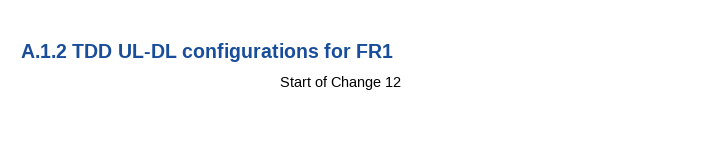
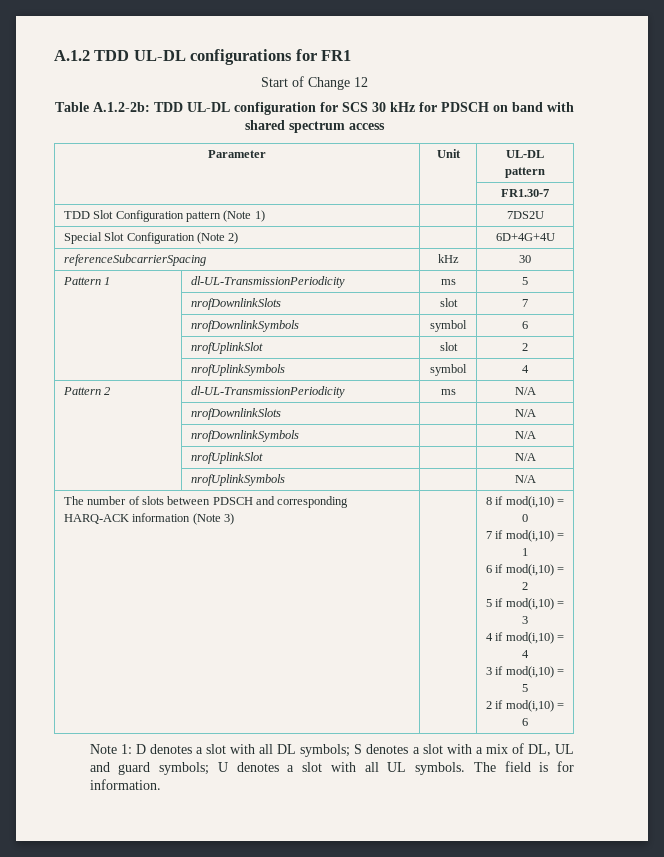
(401, 82) none -> [54,102,574,115] [244,120,385,133] [208,150,266,158] [436,149,461,158] [506,150,544,158] [505,167,545,178] [501,189,549,197] [63,210,265,222] [506,211,544,219] [63,232,239,244] [495,233,555,241] [63,254,206,266] [437,254,459,263] [519,255,531,263] [62,277,111,285] [190,276,345,288] [440,279,456,285] [522,277,528,285] [190,298,281,310] [439,298,458,307] [522,299,528,307] [190,320,299,332] [430,320,467,332] [522,321,528,329] [190,342,263,354] [439,342,458,351] [522,343,528,351] [190,364,285,376] [430,364,467,376] [522,365,529,373] [62,387,111,395] [190,386,345,398] [440,389,456,395] [514,387,536,395] [190,408,281,420] [514,409,536,417] [190,430,299,442] [514,431,536,439] [190,452,263,464] [514,453,536,461] [190,474,285,486] [514,475,536,483] [63,496,349,508] [63,513,234,525] [485,496,565,508] [522,514,528,522] [485,530,565,542] [522,548,528,556] [485,564,565,576] [522,582,528,590] [485,598,565,610] [522,616,528,624] [485,632,565,644] [522,650,529,658] [485,666,565,678] [522,684,528,692] [485,700,565,712] [522,718,528,726] [89,743,574,757] [89,761,574,775] [89,779,161,790] // Table A.1.2-2b: TDD UL-DL configuration for SCS 30 kHz for PDSCH on band with shared spectrum access // Parameter | Unit | UL-DL pattern // | | FR1.30-7 // TDD Slot Configuration pattern (Note 1) | | 7DS2U // Special Slot Configuration (Note 2) | | 6D+4G+4U // referenceSubcarrierSpacing | kHz | 30 // Pattern 1 | dl-UL-TransmissionPeriodicity | ms | 5 // | nrofDownlinkSlots | slot | 7 // | nrofDownlinkSymbols | symbol | 6 // | nrofUplinkSlot | slot | 2 // | nrofUplinkSymbols | symbol | 4 // Pattern 2 | dl-UL-TransmissionPeriodicity | ms | N/A // | nrofDownlinkSlots | | N/A // | nrofDownlinkSymbols | | N/A // | nrofUplinkSlot | | N/A // | nrofUplinkSymbols | | N/A // The number of slots between PDSCH and corresponding HARQ-ACK information (Note 3) | | 8 if mod(i,10) = 0 // 7 if mod(i,10) = 1 // 6 if mod(i,10) = 2 // 5 if mod(i,10) = 3 // 4 if mod(i,10) = 4 // 3 if mod(i,10) = 5 // 2 if mod(i,10) = 6 // Note 1: D denotes a slot with all DL symbols; S denotes a slot with a mix of DL, UL and guard symbols; U denotes a slot with all UL symbols. The field is for information.

